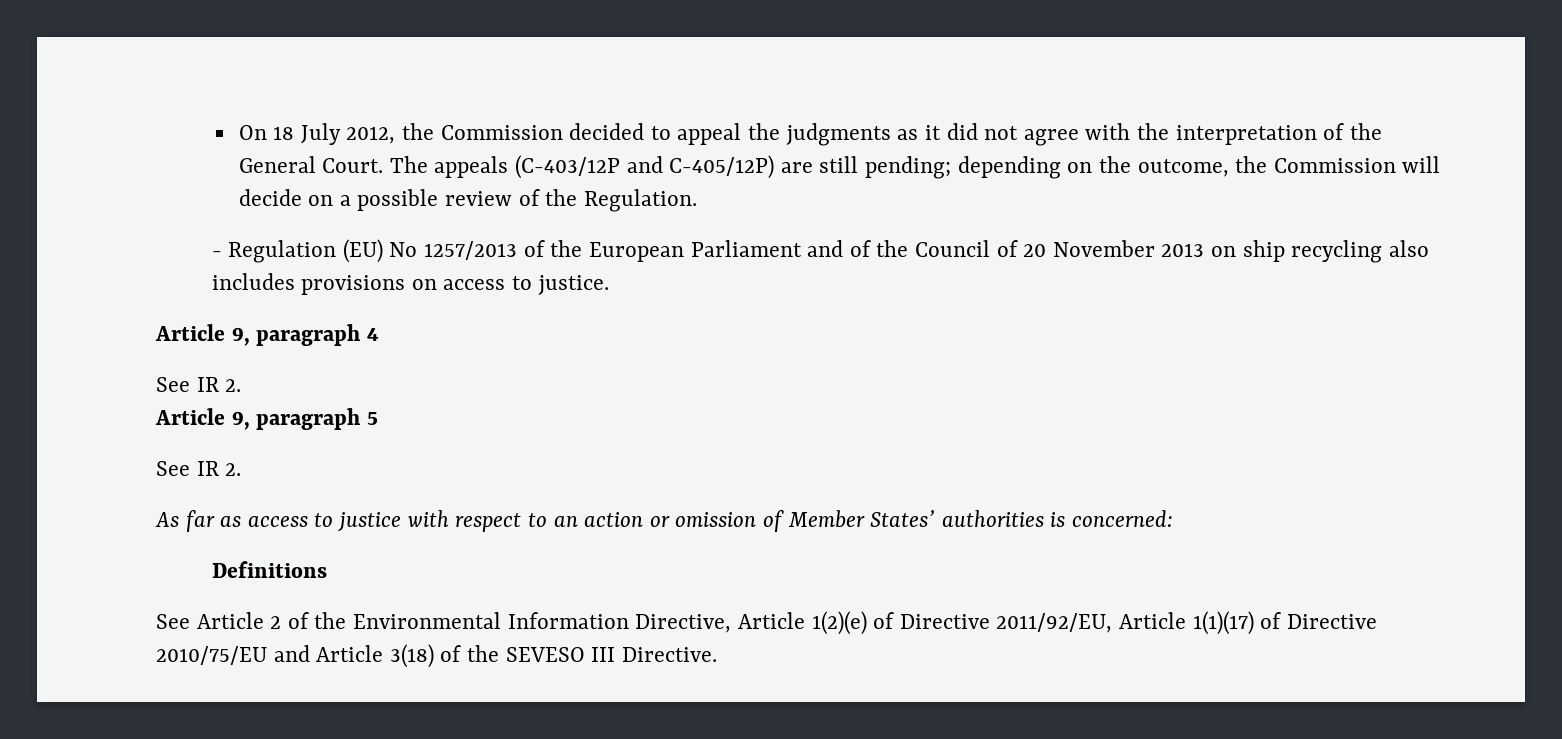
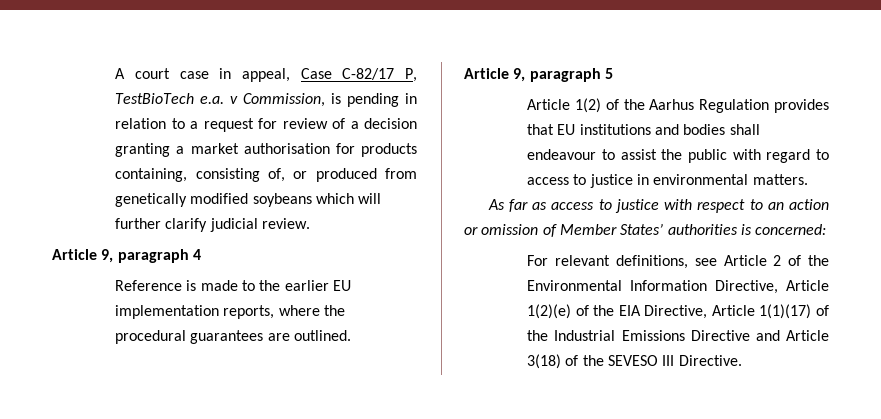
[238,123,1382,146] [238,155,1441,179] [238,189,697,212] [211,239,1429,263] [211,273,609,295] [155,324,379,346] [156,377,242,392] [155,408,378,430] [156,461,242,476] On 18 July 2012, the Commission decided to appeal the judgments as it did not agree with the interpretation of the General Court. The appeals (C-403/12P and C-405/12P) are still pending; depending on the outcome, the Commission will decide on a possible review of the Regulation. // - Regulation (EU) No 1257/2013 of the European Parliament and of the Council of 20 November 2013 on ship recycling also includes provisions on access to justice. // Article 9, paragraph 4 // See IR 2. // Article 9, paragraph 5 // See IR 2. -> [115,68,417,82] [115,93,417,107] [115,118,418,132] [115,143,417,157] [115,168,417,182] [115,193,382,207] [115,218,311,232] [52,249,201,263] [115,280,352,291] [115,305,346,319] [115,330,352,344] [464,68,613,82] [527,98,829,113] [527,124,760,135] [527,149,829,163] [527,174,808,188] A court case in appeal, Case C-82/17 P, TestBioTech e.a. v Commission, is pending in relation to a request for review of a decision granting a market authorisation for products containing, consisting of, or produced from genetically modified soybeans which will further clarify judicial review. // Article 9, paragraph 4 // Reference is made to the earlier EU implementation reports, where the procedural guarantees are outlined. // Article 9, paragraph 5 // Article 1(2) of the Aarhus Regulation provides that EU institutions and bodies shall endeavour to assist the public with regard to access to justice in environmental matters.
[211,561,327,578] [156,614,190,629] Definitions // See -> [527,255,717,269] For relevant definitions, see
[899,611,1377,635] [156,646,267,665] Directive 2011/92/EU, Article 1(1)(17) of Directive 2010/75/EU -> [593,304,829,319] [527,330,750,341] the EIA Directive, Article 1(1)(17) of the Industrial Emissions Directive

